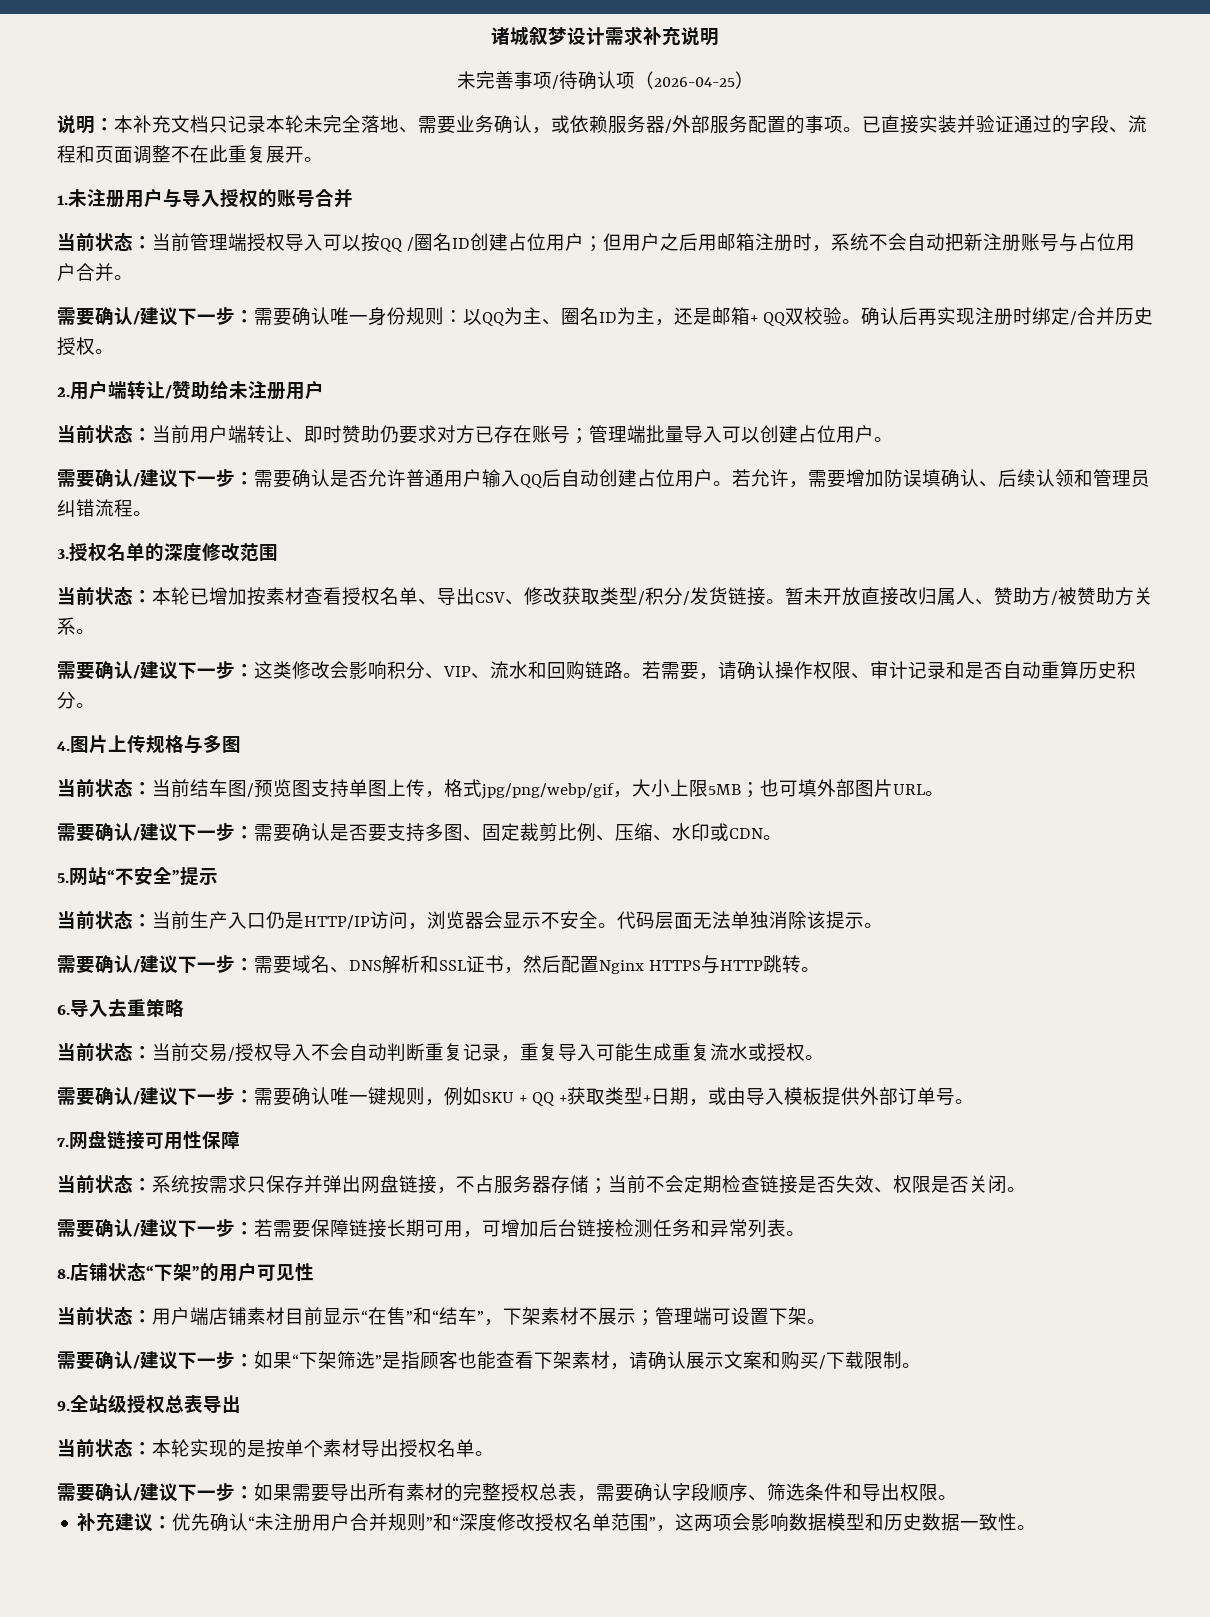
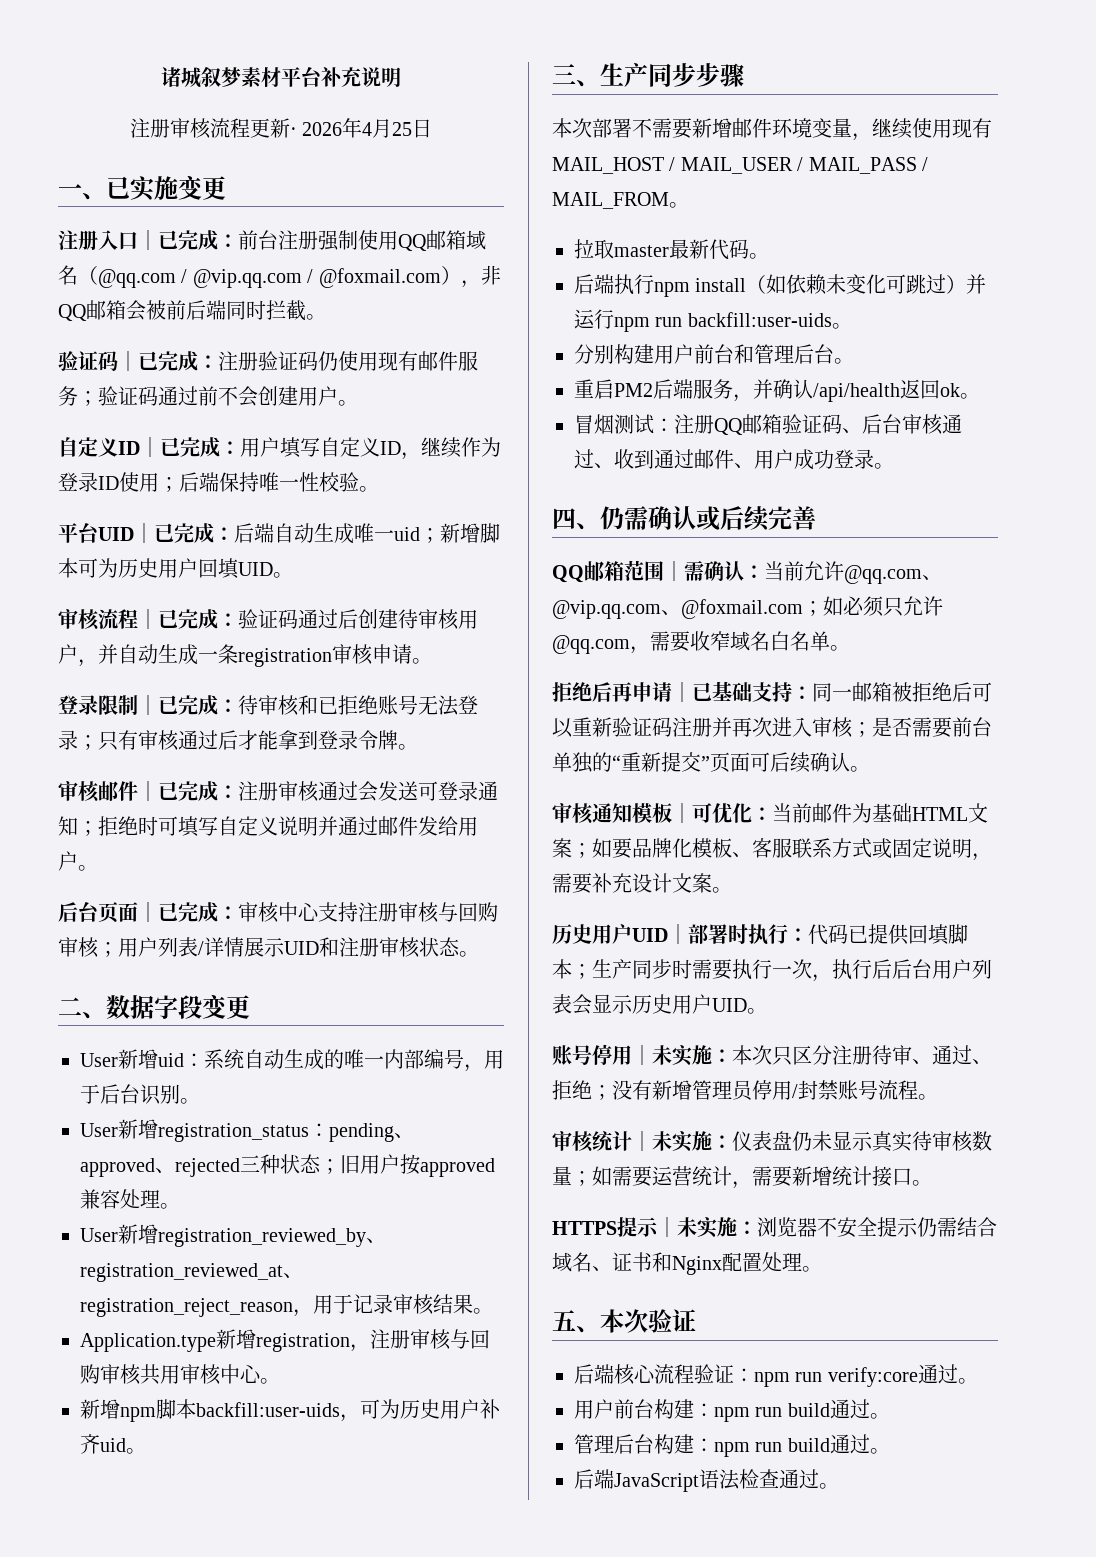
[567,26,643,46] 设计需求 -> [241,67,322,88] 素材平台
[456,71,754,90] [57,115,1147,134] [57,145,323,164] [57,188,353,208] [57,232,1135,252] [57,263,133,281] [57,307,1153,326] [57,337,114,356] [57,380,324,400] [57,424,893,444] [57,469,1150,488] [57,499,152,517] [57,543,278,562] [57,586,1153,606] [57,617,95,635] [57,661,1136,680] [57,691,95,709] [57,734,241,754] [57,778,944,799] [57,823,782,842] [57,866,218,886] [57,910,883,930] [57,955,820,974] [57,999,184,1018] [57,1042,824,1062] [57,1087,974,1106] [57,1130,240,1150] [57,1174,1026,1194] [57,1219,805,1238] [57,1262,314,1282] [57,1306,826,1326] [57,1351,921,1370] [57,1394,241,1413] [57,1438,494,1458] [57,1483,957,1502] [77,1513,1018,1532] 未完善事项/待确认项（2026-04-25） // 说明：本补充文档只记录本轮未完全落地、需要业务确认，或依赖服务器/外部服务配置的事项。已直接实装并验证通过的字段、流程和页面调整不在此重复展开。 // 1.未注册用户与导入授权的账号合并 // 当前状态：当前管理端授权导入可以按QQ /圈名ID创建占位用户；但用户之后用邮箱注册时，系统不会自动把新注册账号与占位用户合并。 // 需要确认/建议下一步：需要确认唯一身份规则：以QQ为主、圈名ID为主，还是邮箱+ QQ双校验。确认后再实现注册时绑定/合并历史授权。 // 2.用户端转让/赞助给未注册用户 // 当前状态：当前用户端转让、即时赞助仍要求对方已存在账号；管理端批量导入可以创建占位用户。 // 需要确认/建议下一步：需要确认是否允许普通用户输入QQ后自动创建占位用户。若允许，需要增加防误填确认、后续认领和管理员纠错流程。 // 3.授权名单的深度修改范围 // 当前状态：本轮已增加按素材查看授权名单、导出CSV、修改获取类型/积分/发货链接。暂未开放直接改归属人、赞助方/被赞助方关系。 // 需要确认/建议下一步：这类修改会影响积分、VIP、流水和回购链路。若需要，请确认操作权限、审计记录和是否自动重算历史积分。 // 4.图片上传规格与多图 // 当前状态：当前结车图/预览图支持单图上传，格式jpg/png/webp/gif，大小上限5MB；也可填外部图片URL。 // 需要确认/建议下一步：需要确认是否要支持多图、固定裁剪比例、压缩、水印或CDN。 // 5.网站“不安全”提示 // 当前状态：当前生产入口仍是HTTP/IP访问，浏览器会显示不安全。代码层面无法单独消除该提示。 // 需要确认/建议下一步：需要域名、DNS解析和SSL证书，然后配置Nginx HTTPS与HTTP跳转。 // 6.导入去重策略 // 当前状态：当前交易/授权导入不会自动判断重复记录，重复导入可能生成重复流水或授权。 // 需要确认/建议下一步：需要确认唯一键规则，例如SKU + QQ +获取类型+日期，或由导入模板提供外部订单号。 // 7.网盘链接可用性保障 // 当前状态：系统按需求只保存并弹出网盘链接，不占服务器存储；当前不会定期检查链接是否失效、权限是否关闭。 // 需要确认/建议下一步：若需要保障链接长期可用，可增加后台链接检测任务和异常列表。 // 8.店铺状态“下架”的用户可见性 // 当前状态：用户端店铺素材目前显示“在售”和“结车”，下架素材不展示；管理端可设置下架。 // 需要确认/建议下一步：如果“下架筛选”是指顾客也能查看下架素材，请确认展示文案和购买/下载限制。 // 9.全站级授权总表导出 // 当前状态：本轮实现的是按单个素材导出授权名单。 // 需要确认/建议下一步：如果需要导出所有素材的完整授权总表，需要确认字段顺序、筛选条件和导出权限。 // 补充建议：优先确认“未注册用户合并规则”和“深度修改授权名单范围”，这两项会影响数据模型和历史数据一致性 -> [129,118,433,139] [58,175,226,201] [58,230,486,251] [58,265,501,288] [58,300,326,321] [58,351,478,372] [58,386,358,407] [58,437,501,460] [58,472,379,492] [58,523,500,544] [58,558,293,579] [58,609,478,630] [58,644,432,667] [58,695,478,716] [58,730,418,751] [58,781,498,802] [58,816,478,837] [58,851,98,871] [58,902,498,923] [58,937,479,958] [58,994,250,1019] [80,1049,504,1072] [80,1084,200,1105] [80,1119,414,1142] [80,1154,495,1177] [80,1189,180,1209] [80,1224,386,1247] [80,1263,303,1282] [80,1294,493,1317] [80,1329,490,1352] [80,1364,280,1385] [80,1399,500,1422] [80,1434,146,1454] [552,63,744,87] [552,118,992,141] [552,157,928,174] [552,192,689,209] [574,239,769,260] [574,274,987,297] [574,309,852,332] [574,344,854,364] [574,379,980,402] [574,414,962,435] [574,449,894,470] [552,506,816,531] [552,560,942,584] [552,596,943,619] [552,631,850,654] [552,681,992,703] [552,717,992,738] [552,752,870,773] [552,803,988,824] [552,838,992,861] [552,873,732,894] [552,924,968,945] [552,959,992,982] [552,994,767,1015] [552,1044,992,1066] [552,1080,938,1101] [552,1131,992,1152] [552,1166,932,1189] [552,1217,997,1238] [552,1252,822,1275] [552,1309,696,1333] [574,1364,978,1387] [574,1399,890,1422] [574,1434,890,1457] [574,1469,819,1492] 注册审核流程更新· 2026年4月25日 // 一、已实施变更 // 注册入口｜已完成：前台注册强制使用QQ邮箱域名（@qq.com / @vip.qq.com / @foxmail.com），非QQ邮箱会被前后端同时拦截。 // 验证码｜已完成：注册验证码仍使用现有邮件服务；验证码通过前不会创建用户。 // 自定义ID｜已完成：用户填写自定义ID，继续作为登录ID使用；后端保持唯一性校验。 // 平台UID｜已完成：后端自动生成唯一uid；新增脚本可为历史用户回填UID。 // 审核流程｜已完成：验证码通过后创建待审核用户，并自动生成一条registration审核申请。 // 登录限制｜已完成：待审核和已拒绝账号无法登录；只有审核通过后才能拿到登录令牌。 // 审核邮件｜已完成：注册审核通过会发送可登录通知；拒绝时可填写自定义说明并通过邮件发给用户。 // 后台页面｜已完成：审核中心支持注册审核与回购审核；用户列表/详情展示UID和注册审核状态。 // 二、数据字段变更 // User新增uid：系统自动生成的唯一内部编号，用于后台识别。 // User新增registration_status：pending、approved、rejected三种状态；旧用户按approved兼容处理。 // User新增registration_reviewed_by、registration_reviewed_at、registration_reject_reason，用于记录审核结果。 // Application.type新增registration，注册审核与回购审核共用审核中心。 // 新增npm脚本backfill:user-uids，可为历史用户补齐uid。 // 三、生产同步步骤 // 本次部署不需要新增邮件环境变量，继续使用现有MAIL_HOST / MAIL_USER / MAIL_PASS / MAIL_FROM。 // 拉取master最新代码。 // 后端执行npm install（如依赖未变化可跳过）并运行npm run backfill:user-uids。 // 分别构建用户前台和管理后台。 // 重启PM2后端服务，并确认/api/health返回ok。 // 冒烟测试：注册QQ邮箱验证码、后台审核通过、收到通过邮件、用户成功登录。 // 四、仍需确认或后续完善 // QQ邮箱范围｜需确认：当前允许@qq.com、@vip.qq.com、@foxmail.com；如必须只允许@qq.com，需要收窄域名白名单。 // 拒绝后再申请｜已基础支持：同一邮箱被拒绝后可以重新验证码注册并再次进入审核；是否需要前台单独的“重新提交”页面可后续确认。 // 审核通知模板｜可优化：当前邮件为基础HTML文案；如要品牌化模板、客服联系方式或固定说明，需要补充设计文案。 // 历史用户UID｜部署时执行：代码已提供回填脚本；生产同步时需要执行一次，执行后后台用户列表会显示历史用户UID。 // 账号停用｜未实施：本次只区分注册待审、通过、拒绝；没有新增管理员停用/封禁账号流程。 // 审核统计｜未实施：仪表盘仍未显示真实待审核数量；如需要运营统计，需要新增统计接口。 // HTTPS提示｜未实施：浏览器不安全提示仍需结合域名、证书和Nginx配置处理。 // 五、本次验证 // 后端核心流程验证：npm run verify:core通过。 // 用户前台构建：npm run build通过。 // 管理后台构建：npm run build通过。 // 后端JavaScript语法检查通过

